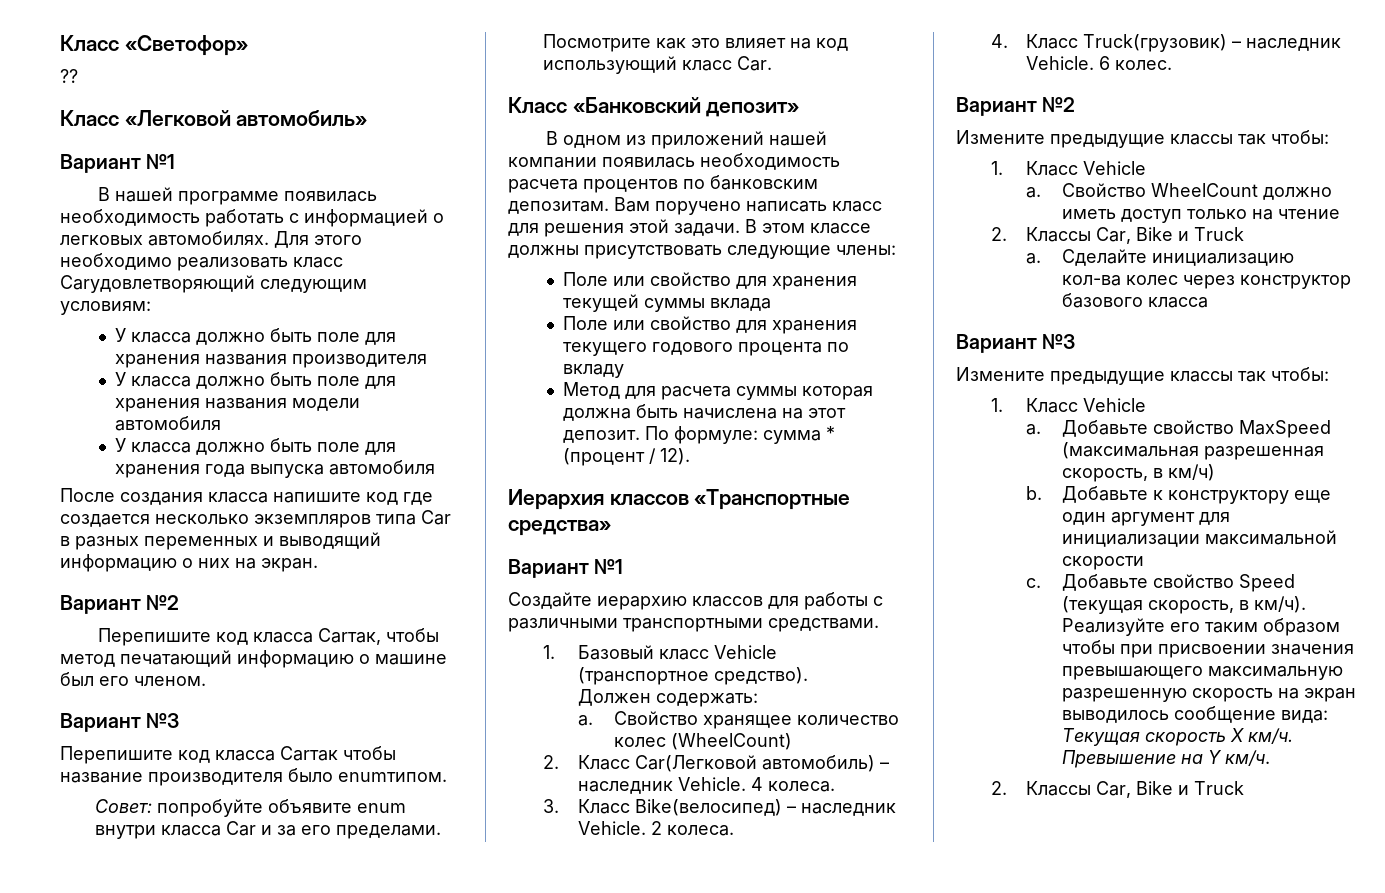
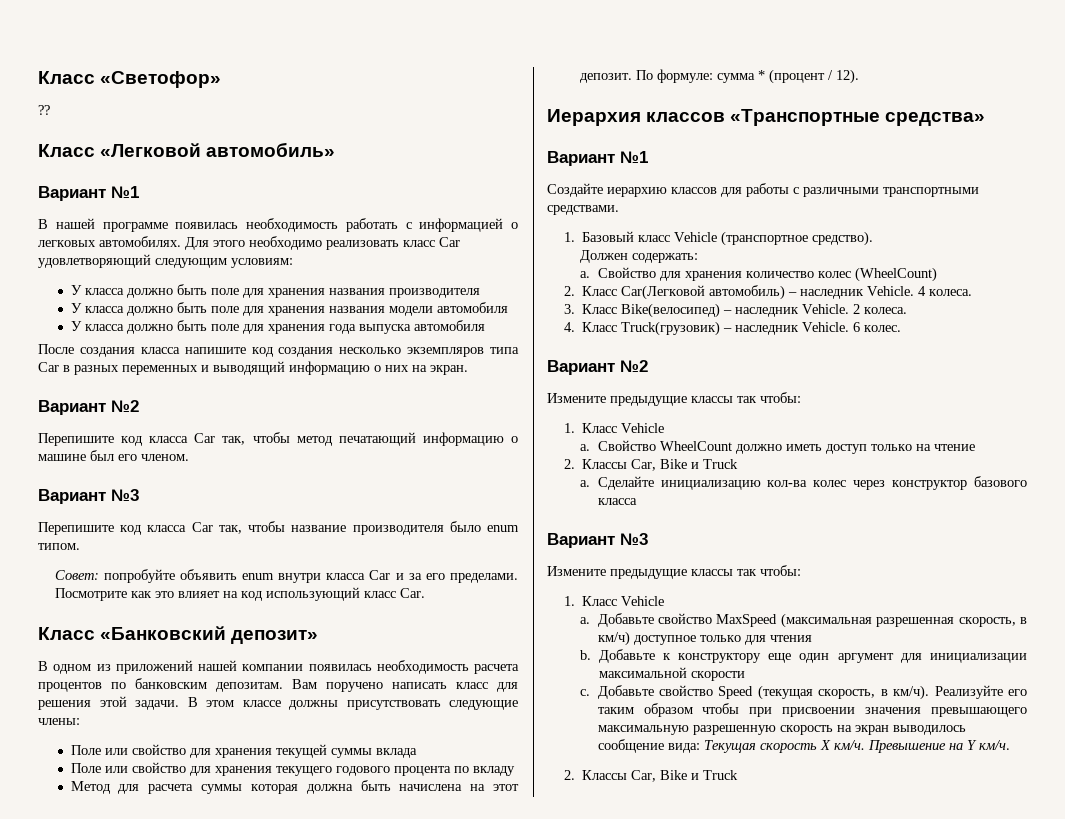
[60,275,255,293] Carудовлетворяющий -> [439,237,460,247] [38,254,151,268] Car удовлетворяющий
[403,492,433,505] [60,514,150,527] где создается -> [278,347,334,357] создания
[318,628,382,645] Carтак, -> [194,433,246,445] Car так,
[280,746,338,761] Carтак -> [191,522,242,534] Car так,
[338,772,447,782] enumтипом. -> [487,525,519,532] [38,543,80,550] enum типом.
[268,799,353,813] объявите -> [179,569,237,580] объявить
[702,715,792,729] хранящее -> [659,271,742,281] для хранения
(1215, 472) none -> [633,635,812,645] доступное только для чтения

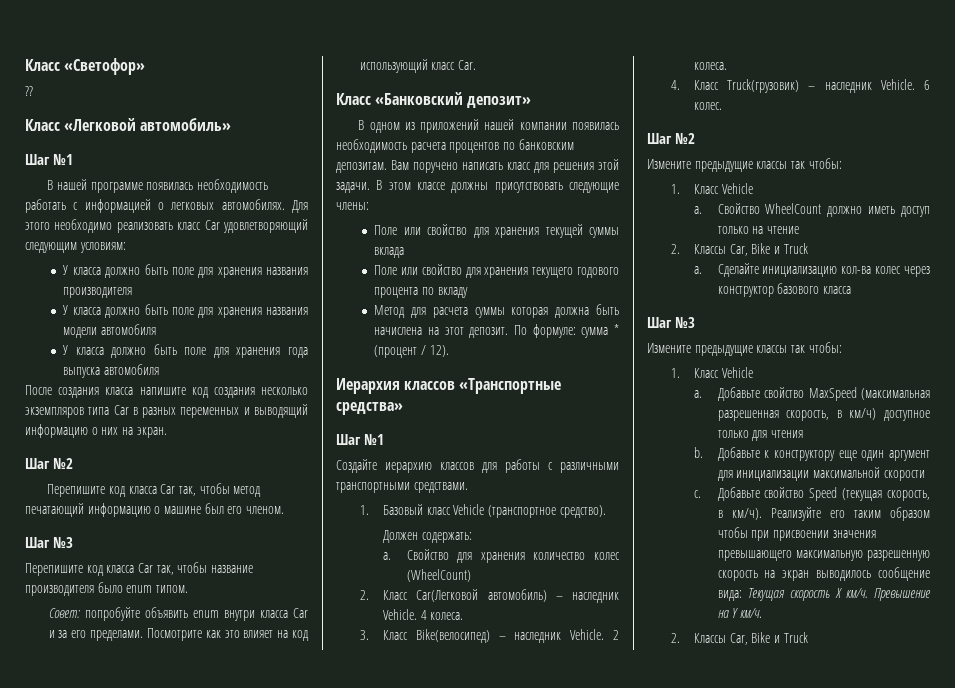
[38,186,106,201] Вариант -> [25,154,50,165] Шаг
[38,400,106,415] Вариант -> [25,458,50,469] Шаг
[38,489,106,504] Вариант -> [25,537,50,548] Шаг
[547,151,615,166] Вариант -> [336,434,361,445] Шаг
[547,360,615,375] Вариант -> [647,133,672,144] Шаг
[547,533,615,548] Вариант -> [647,317,672,328] Шаг

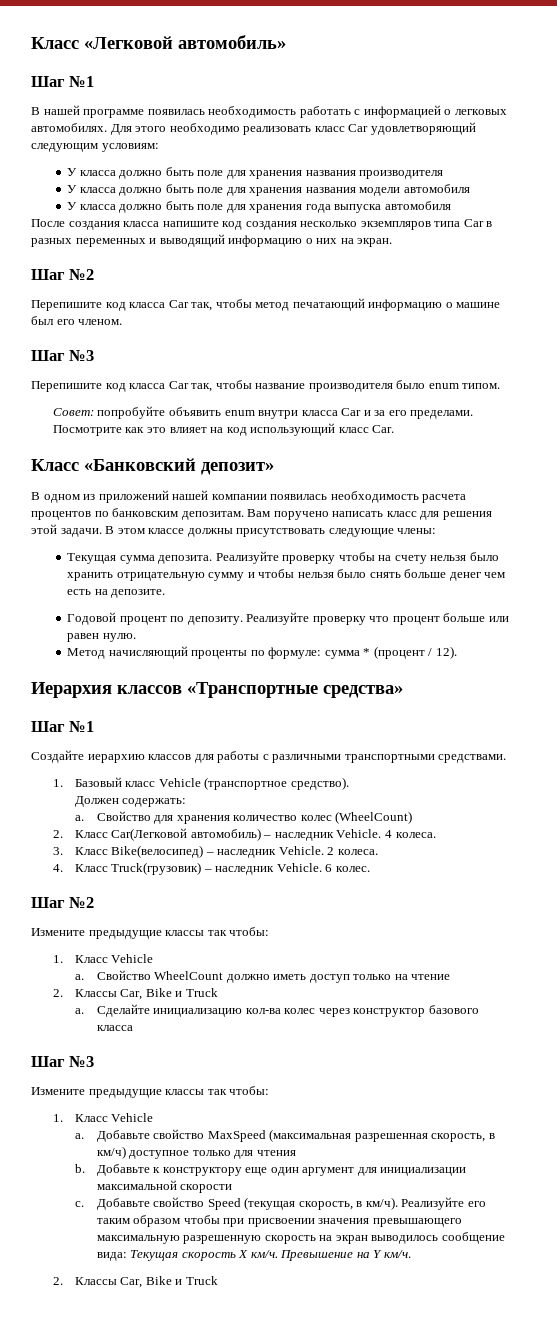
[25,58,146,75] [25,86,33,96] [25,119,60,131] Класс «Светофор» // ?? // Класс -> [31,37,79,49] Класс
[374,224,619,238] [374,247,405,258] [374,264,619,278] [374,287,468,298] [374,304,619,318] [374,325,528,338] Поле или свойство для хранения текущей суммы вклада // Поле или свойство для хранения текущего годового процента по вкладу // Метод для расчета суммы которая должна быть начислена на этот депозит. По -> [67,551,499,564] [67,569,506,581] [67,589,166,598] [67,612,509,625] [67,633,136,642] [67,646,265,659] Текущая сумма депозита. Реализуйте проверку чтобы на счету нельзя было хранить отрицательную сумму и чтобы нельзя было снять больше денег чем есть на депозите. // Годовой процент по депозиту. Реализуйте проверку что процент больше или равен нулю. // Метод начисляющий проценты по

